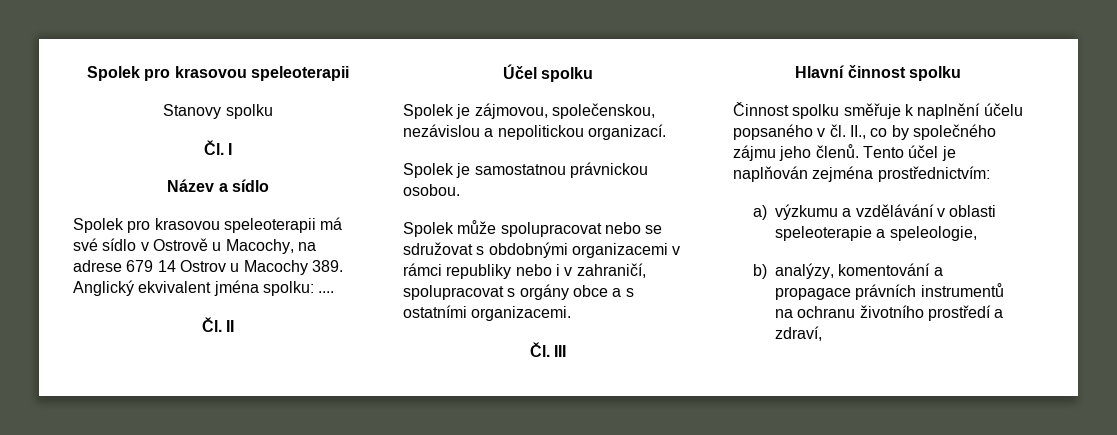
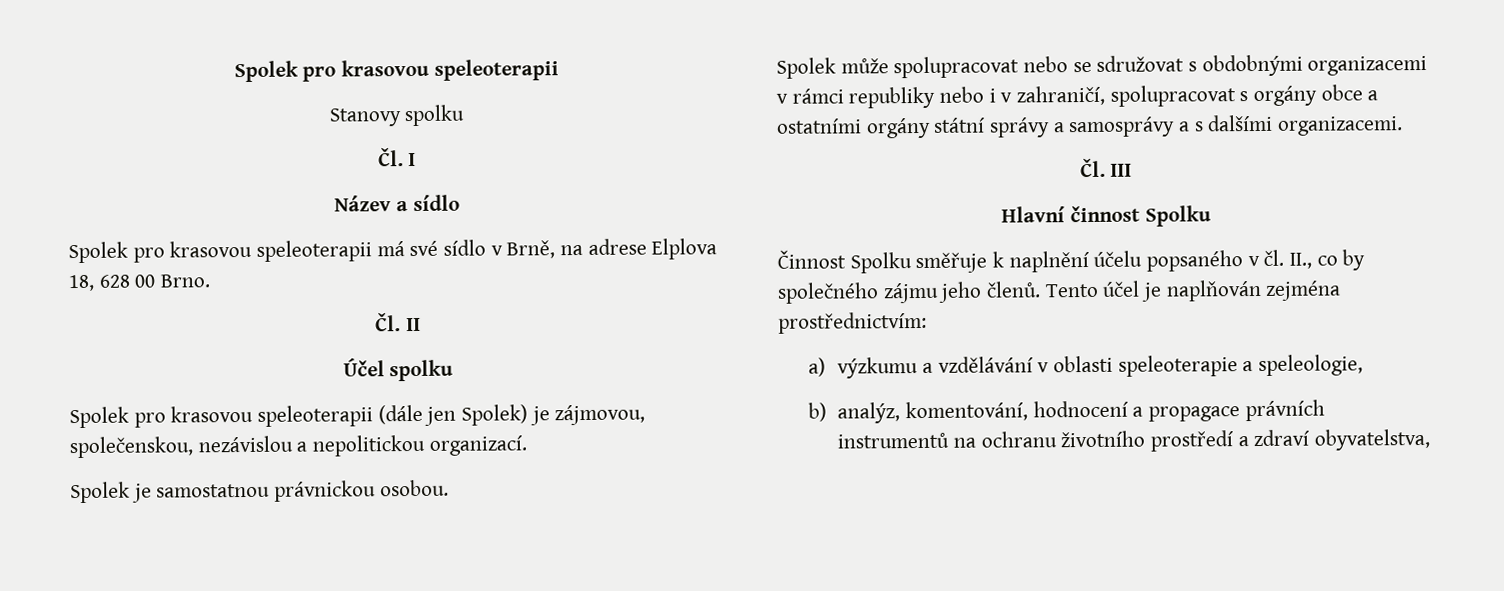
[152,238,316,254] [73,260,343,275] [73,280,335,296] Ostrově u Macochy, na adrese 679 14 Ostrov u Macochy 389. Anglický ekvivalent jména spolku: .... -> [506,238,718,260] [68,274,211,292] Brně, na adrese Elplova 18, 628 00 Brno.
(454, 111) none -> [133,404,529,428] pro krasovou speleoterapii (dále jen Spolek)
[625,288,634,297] [403,305,467,318] s ostatními -> [776,114,1274,139] ostatními orgány státní správy a samosprávy a s dalšími
[908,66,961,81] spolku -> [1144,205,1211,227] Spolku
[792,104,840,119] spolku -> [849,252,912,274] Spolku
[775,263,931,279] analýzy, komentování -> [837,400,1129,424] analýz, komentování, hodnocení
[775,326,823,341] zdraví, -> [1253,428,1430,451] zdraví obyvatelstva,

